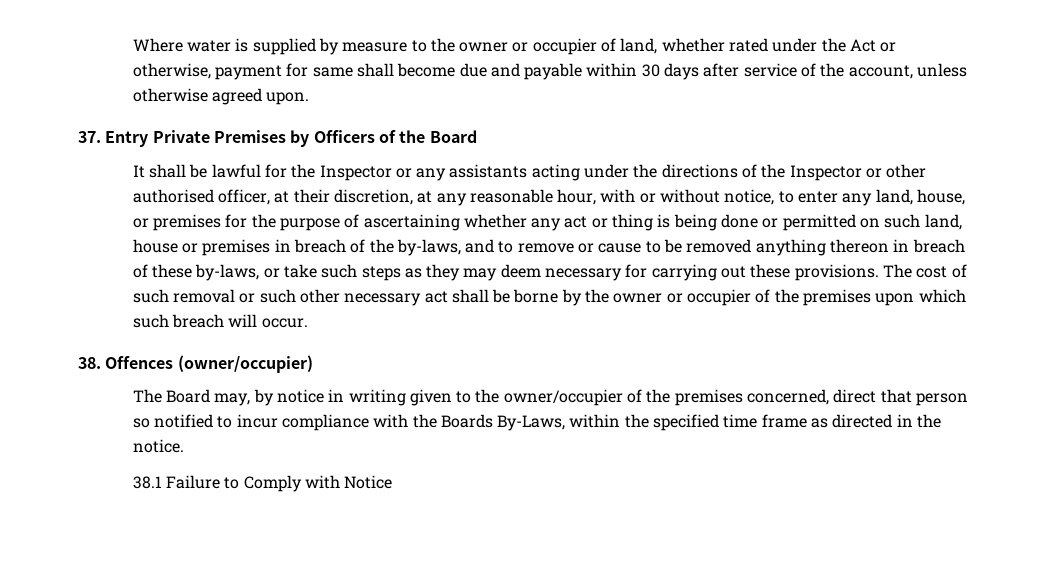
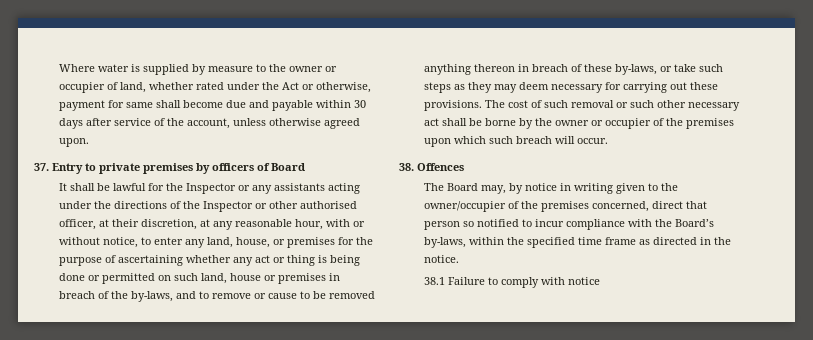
[152,130,426,147] Private Premises by Officers of the -> [85,163,270,174] to private premises by officers of
[177,355,313,373] (owner/occupier) -> (464, 167) none
[440,414,566,431] Boards By-Laws, -> [675,219,715,227] [424,237,467,248] Board’s by-laws,
[243,475,393,492] Comply with Notice -> [501,277,601,288] comply with notice

